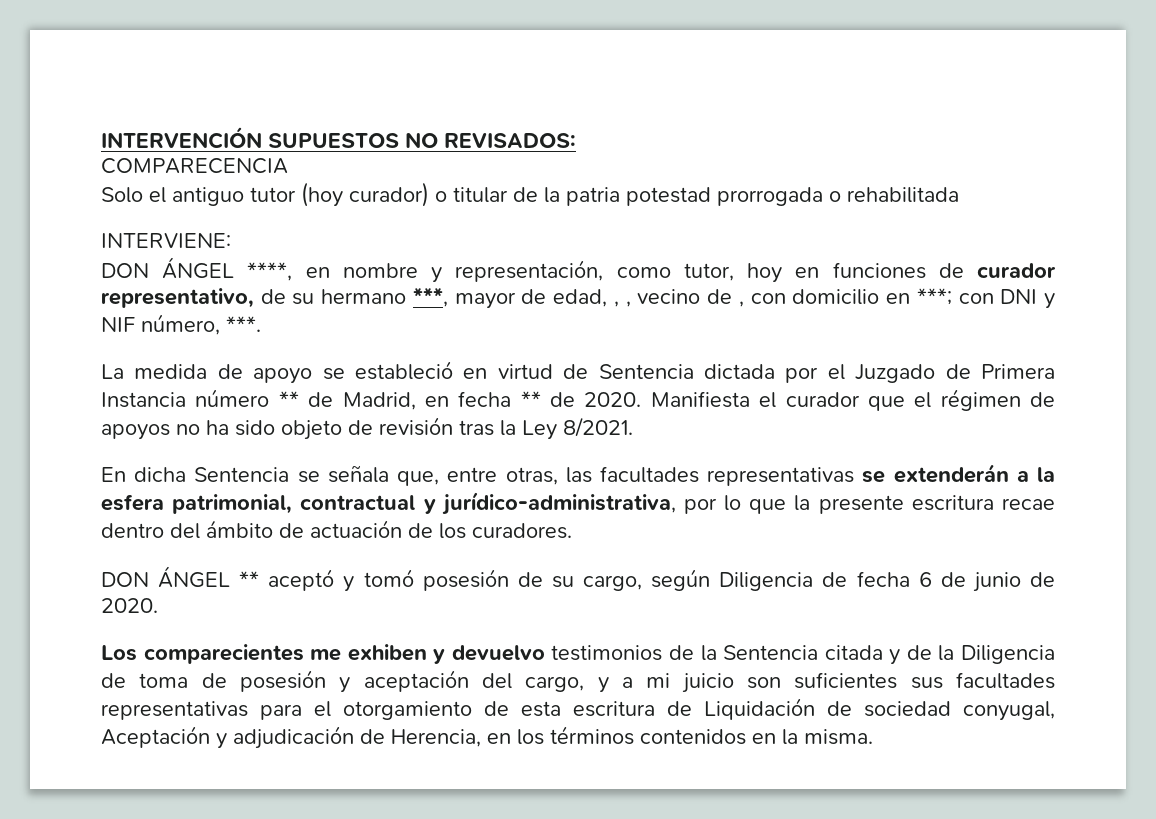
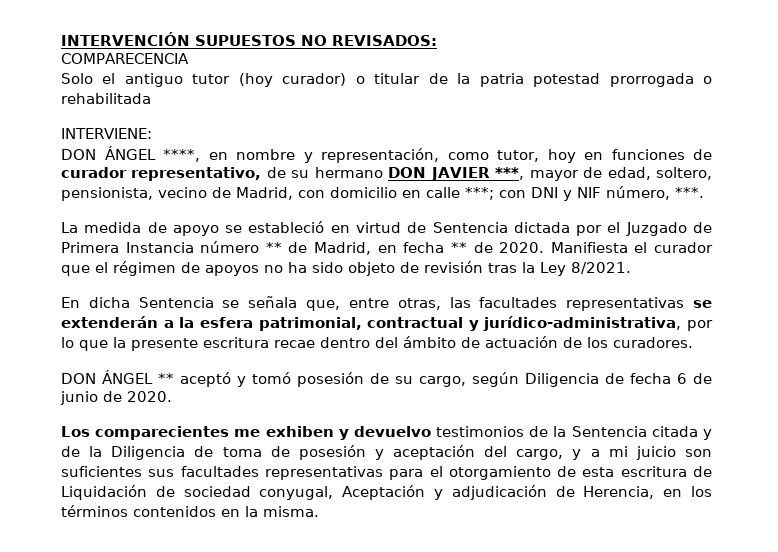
(407, 296) none -> [388,167,490,181] DON JAVIER
[613,301,631,307] , , -> [656,167,712,180] [61,187,153,201] soltero, pensionista,
[738,301,744,307] , -> [236,187,293,200] Madrid,
(911, 298) none -> [426,187,460,198] calle

